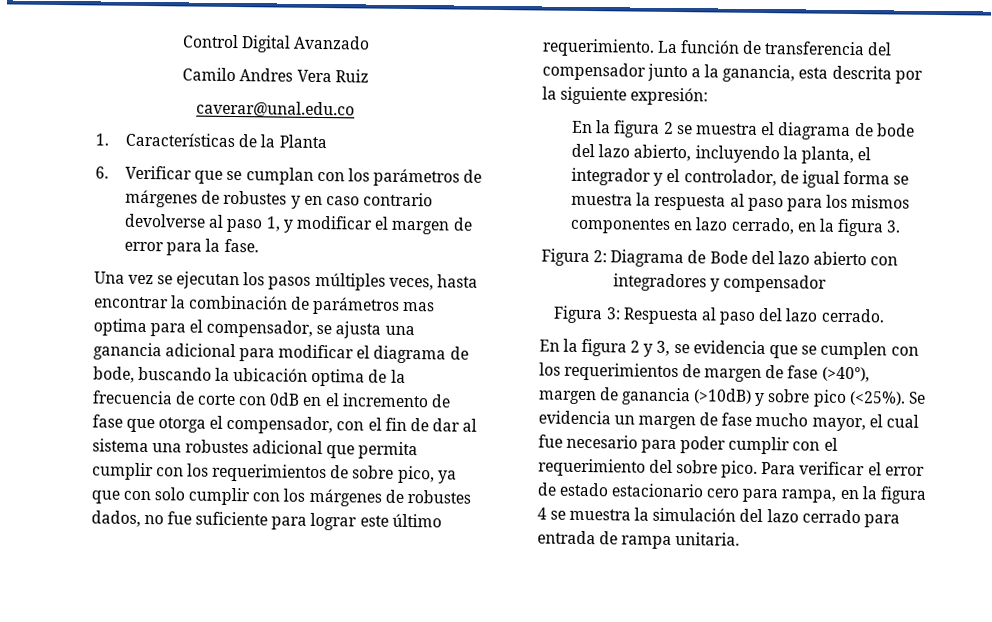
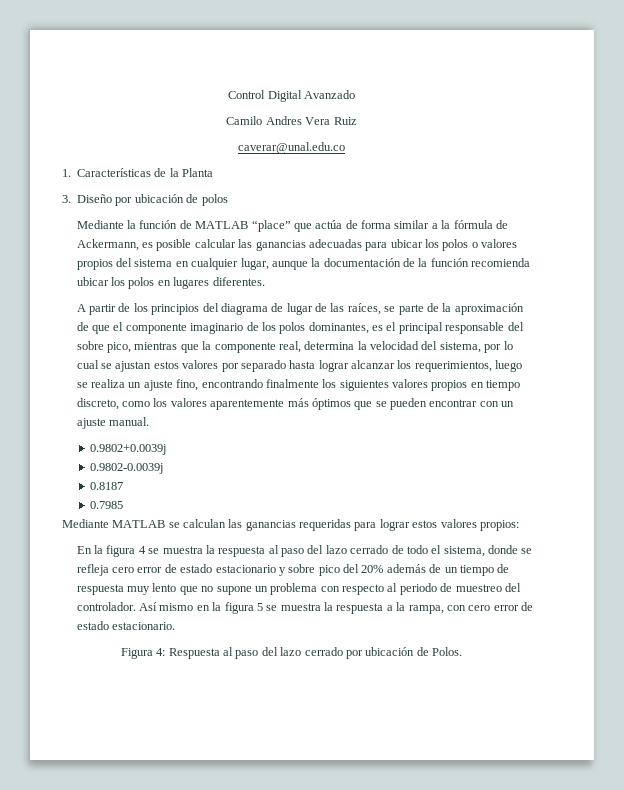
[94,165,483,187] [125,189,434,209] [124,213,473,235] [124,238,259,256] [93,271,479,291] [93,295,436,315] [92,318,415,339] [92,342,469,364] [92,366,406,387] [91,390,452,408] [91,414,478,435] [91,438,419,460] [91,462,457,484] [90,487,472,507] [90,510,442,531] [541,38,893,57] [541,62,923,84] [541,86,708,106] [572,120,915,141] [571,143,872,165] [571,167,891,188] 6. Verificar que se cumplan con los parámetros de márgenes de robustes y en caso contrario devolverse al paso 1, y modificar el margen de error para la fase. // Una vez se ejecutan los pasos múltiples veces, hasta encontrar la combinación de parámetros mas optima para el compensador, se ajusta una ganancia adicional para modificar el diagrama de bode, buscando la ubicación optima de la frecuencia de corte con 0dB en el incremento de fase que otorga el compensador, con el fin de dar al sistema una robustes adicional que permita cumplir con los requerimientos de sobre pico, ya que con solo cumplir con los márgenes de robustes dados, no fue suficiente para lograr este último requerimiento. La función de transferencia del compensador junto a la ganancia, esta descrita por la siguiente expresión: // En la figura 2 se muestra el diagrama de bode del lazo abierto, incluyendo la planta, el integrador y el controlador, de igual forma -> [61,194,228,206] [76,220,508,232] [76,239,518,251] [76,258,531,270] [76,277,265,289] [76,303,524,315] [76,322,524,334] [76,341,513,353] [76,360,523,372] [76,379,521,391] [76,398,515,410] [76,417,150,429] [90,444,167,455] [90,463,164,474] [90,482,124,490] [90,501,124,509] [61,519,519,531] [76,545,146,557] 3. Diseño por ubicación de polos // Mediante la función de MATLAB “place” que actúa de forma similar a la fórmula de Ackermann, es posible calcular las ganancias adecuadas para ubicar los polos o valores propios del sistema en cualquier lugar, aunque la documentación de la función recomienda ubicar los polos en lugares diferentes. // A partir de los principios del diagrama de lugar de las raíces, se parte de la aproximación de que el componente imaginario de los polos dominantes, es el principal responsable del sobre pico, mientras que la componente real, determina la velocidad del sistema, por lo cual se ajustan estos valores por separado hasta lograr alcanzar los requerimientos, luego se realiza un ajuste fino, encontrando finalmente los siguientes valores propios en tiempo discreto, como los valores aparentemente más óptimos que se pueden encontrar con un ajuste manual. // 0.9802+0.0039j // 0.9802-0.0039j // 0.8187 // 0.7985 // Mediante MATLAB se calculan las ganancias requeridas para lograr estos valores propios: // En la figura 4
[786,194,911,212] [570,217,902,237] [540,248,899,268] [612,273,828,293] [553,305,621,324] para los mismos componentes en lazo cerrado, en la figura 3. // Figura 2: Diagrama de Bode del lazo abierto con integradores y compensador // Figura 3: -> [307,545,533,557] [76,564,510,576] [76,583,521,595] [76,602,534,614] [76,621,176,630] [120,648,166,659] del lazo cerrado de todo el sistema, donde se refleja cero error de estado estacionario y sobre pico del 20% además de un tiempo de respuesta muy lento que no supone un problema con respecto al periodo de muestreo del controlador. Así mismo en la figura 5 se muestra la respuesta a la rampa, con cero error de estado estacionario. // Figura 4:
[820,308,885,323] [538,338,919,360] [538,362,870,383] [537,387,927,407] [537,410,920,432] [537,434,838,455] [537,458,925,478] [536,482,928,504] [536,507,901,528] [536,530,741,550] cerrado. // En la figura 2 y 3, se evidencia que se cumplen con los requerimientos de margen de fase (>40°), margen de ganancia (>10dB) y sobre pico (<25%). Se evidencia un margen de fase mucho mayor, el cual fue necesario para poder cumplir con el requerimiento del sobre pico. Para verificar el error de estado estacionario cero para rampa, en la figura 4 se muestra la simulación del lazo cerrado para entrada de rampa unitaria. -> [304,647,463,659] cerrado por ubicación de Polos.

